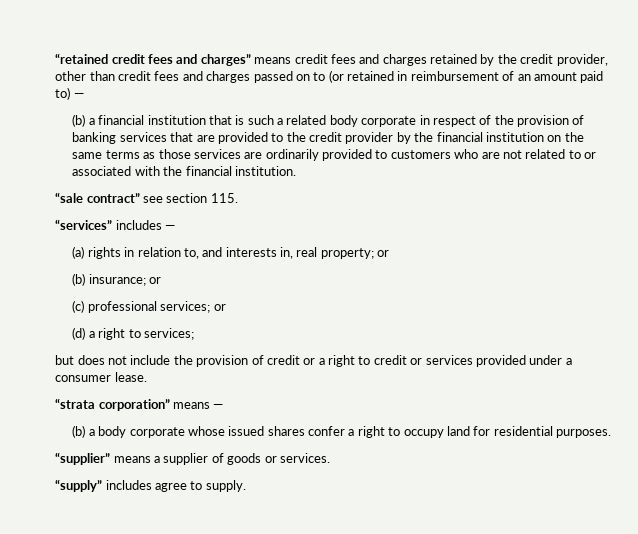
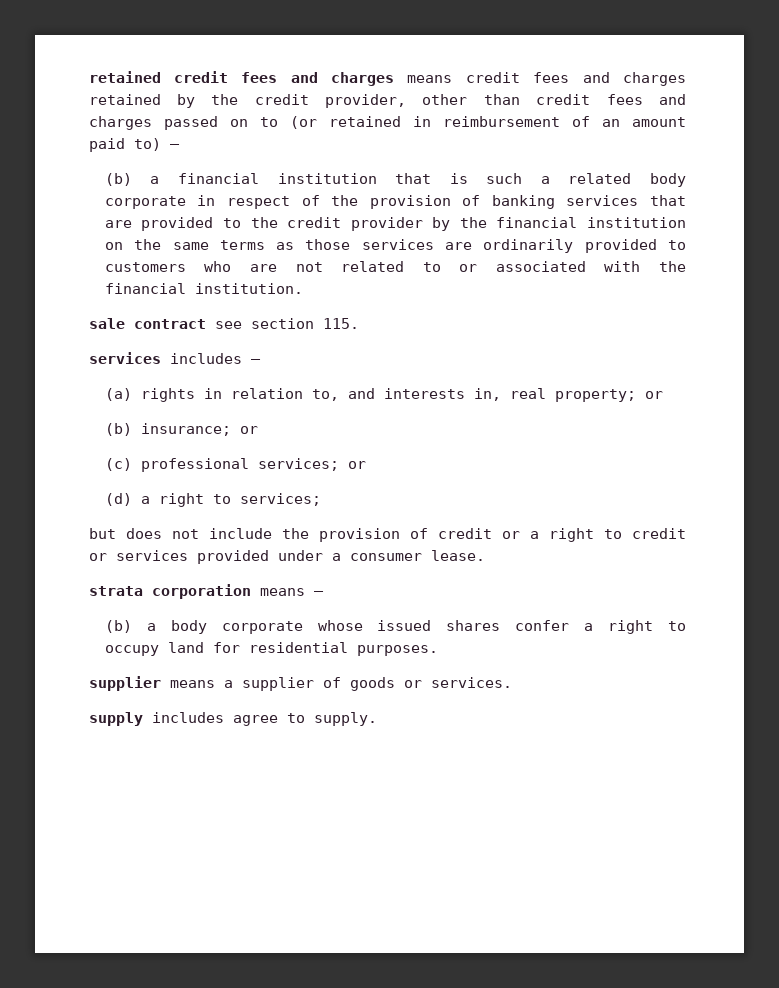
[55,53,251,66] “retained credit fees and charges” -> [88,71,395,86] retained credit fees and charges
[55,192,140,203] “sale contract” -> [88,318,206,329] sale contract
[55,219,113,230] “services” -> [88,352,161,364] services
[55,398,170,411] “strata corporation” -> [88,584,251,599] strata corporation
[55,452,111,465] “supplier” -> [88,676,161,691] supplier
[55,479,103,492] “supply” -> [88,712,143,726] supply

